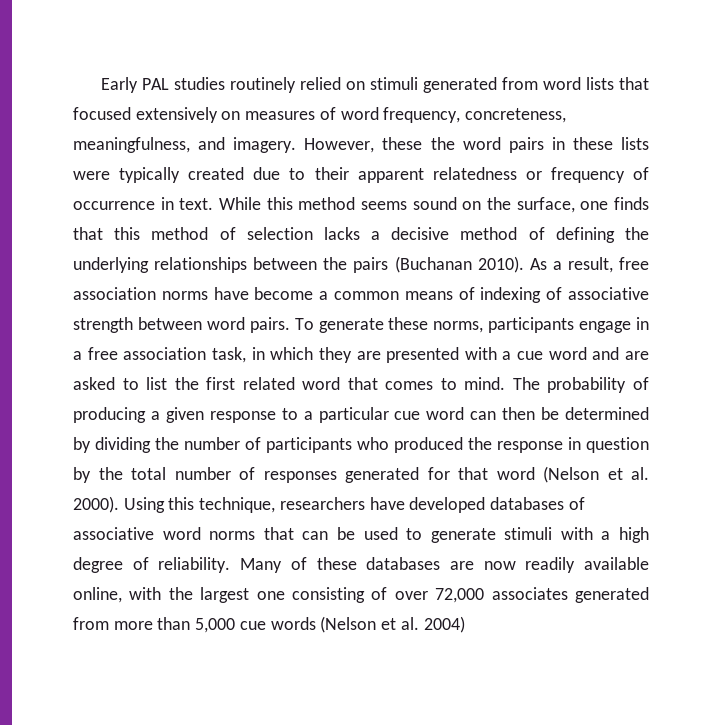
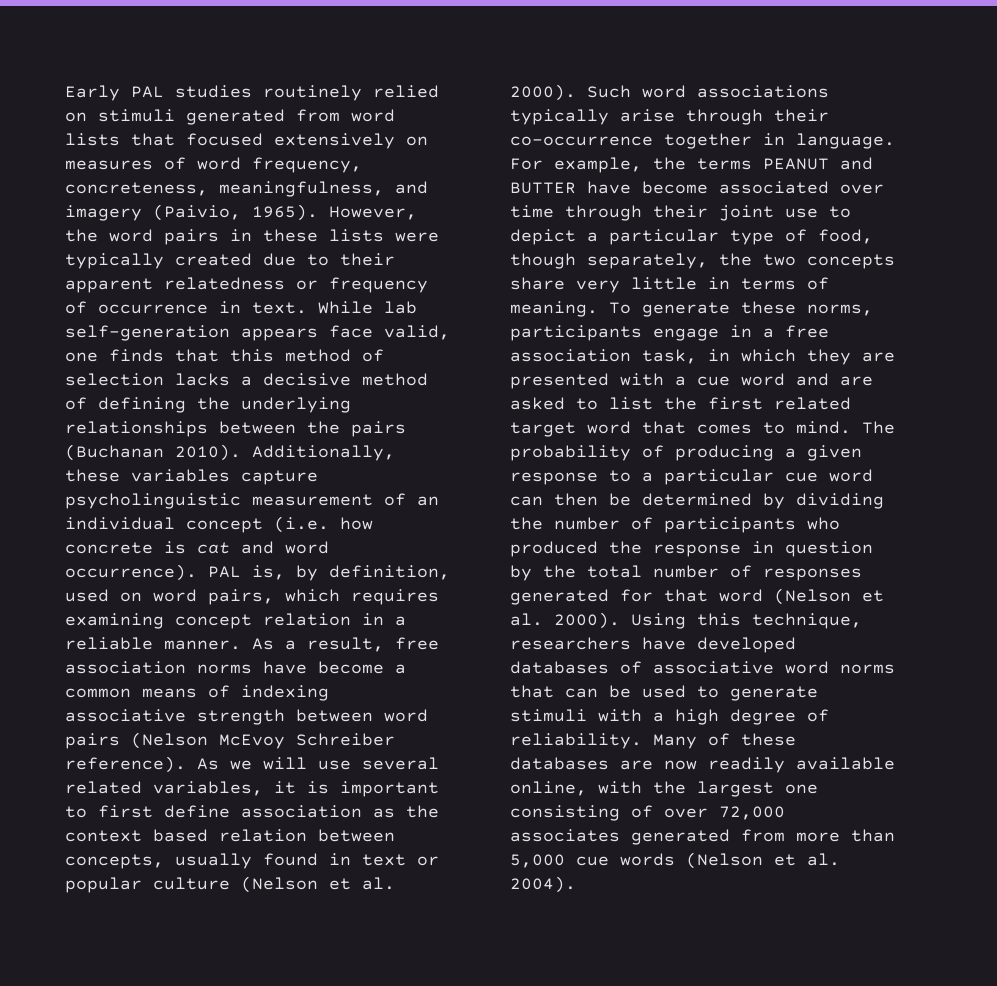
[233,137,423,153] imagery. However, these -> [65,204,417,221] imagery (Paivio, 1965). However,
[266,197,575,213] this method seems sound on the surface, -> [384,301,417,314] [65,325,450,341] lab self-generation appears face valid,
(524, 264) none -> [252,445,395,461] [65,469,318,485] [65,493,439,509] [65,516,373,533] [65,541,329,554] [65,564,450,581] [65,589,439,605] [65,613,406,629] [65,637,241,650] Additionally, these variables capture psycholinguistic measurement of an individual concept (i.e. how concrete is cat and word occurrence). PAL is, by definition, used on word pairs, which requires examining concept relation in a reliable manner.
[546,287,563,300] of -> (329, 693) none
[249,317,290,333] pairs. -> [65,732,395,749] [65,756,439,773] [65,781,439,797] [65,805,439,818] [65,829,395,842] [65,853,439,869] [65,876,395,893] [510,84,829,101] [510,109,829,125] [510,133,895,149] [510,157,873,173] [510,181,884,194] [510,205,851,221] [510,229,873,245] [510,253,895,269] [510,277,829,293] [510,301,598,317] pairs (Nelson McEvoy Schreiber reference). As we will use several related variables, it is important to first define association as the context based relation between concepts, usually found in text or popular culture (Nelson et al. 2000). Such word associations typically arise through their co-occurrence together in language. For example, the terms PEANUT and BUTTER have become associated over time through their joint use to depict a particular type of food, though separately, the two concepts share very little in terms of meaning.
(295, 383) none -> [510,422,576,437] target
[423,616,465,633] 2004) -> [510,876,576,893] 2004).

